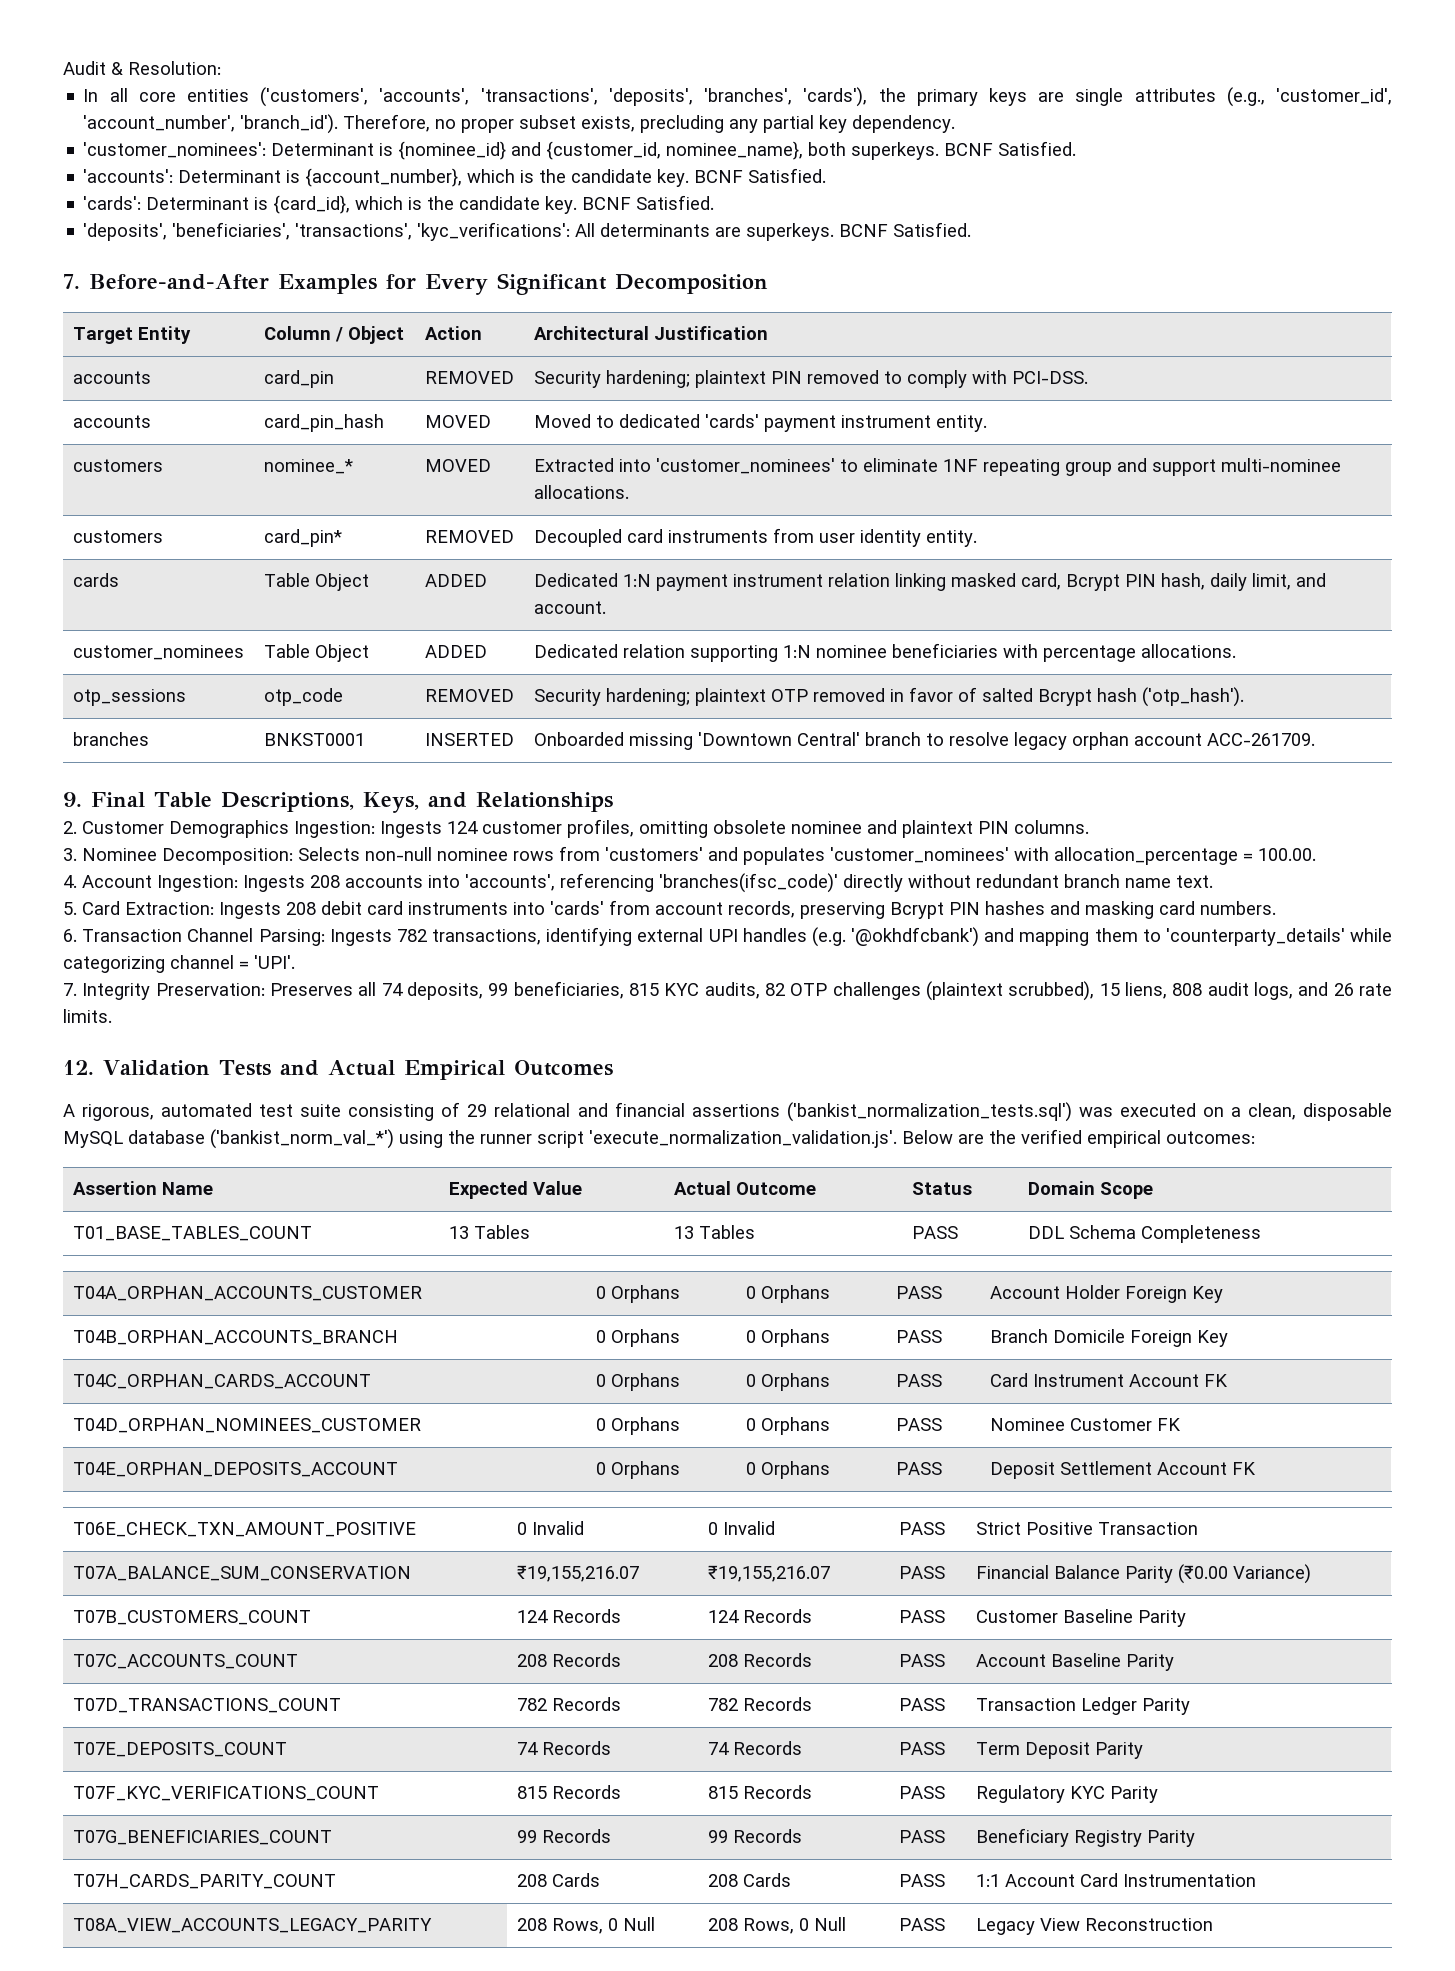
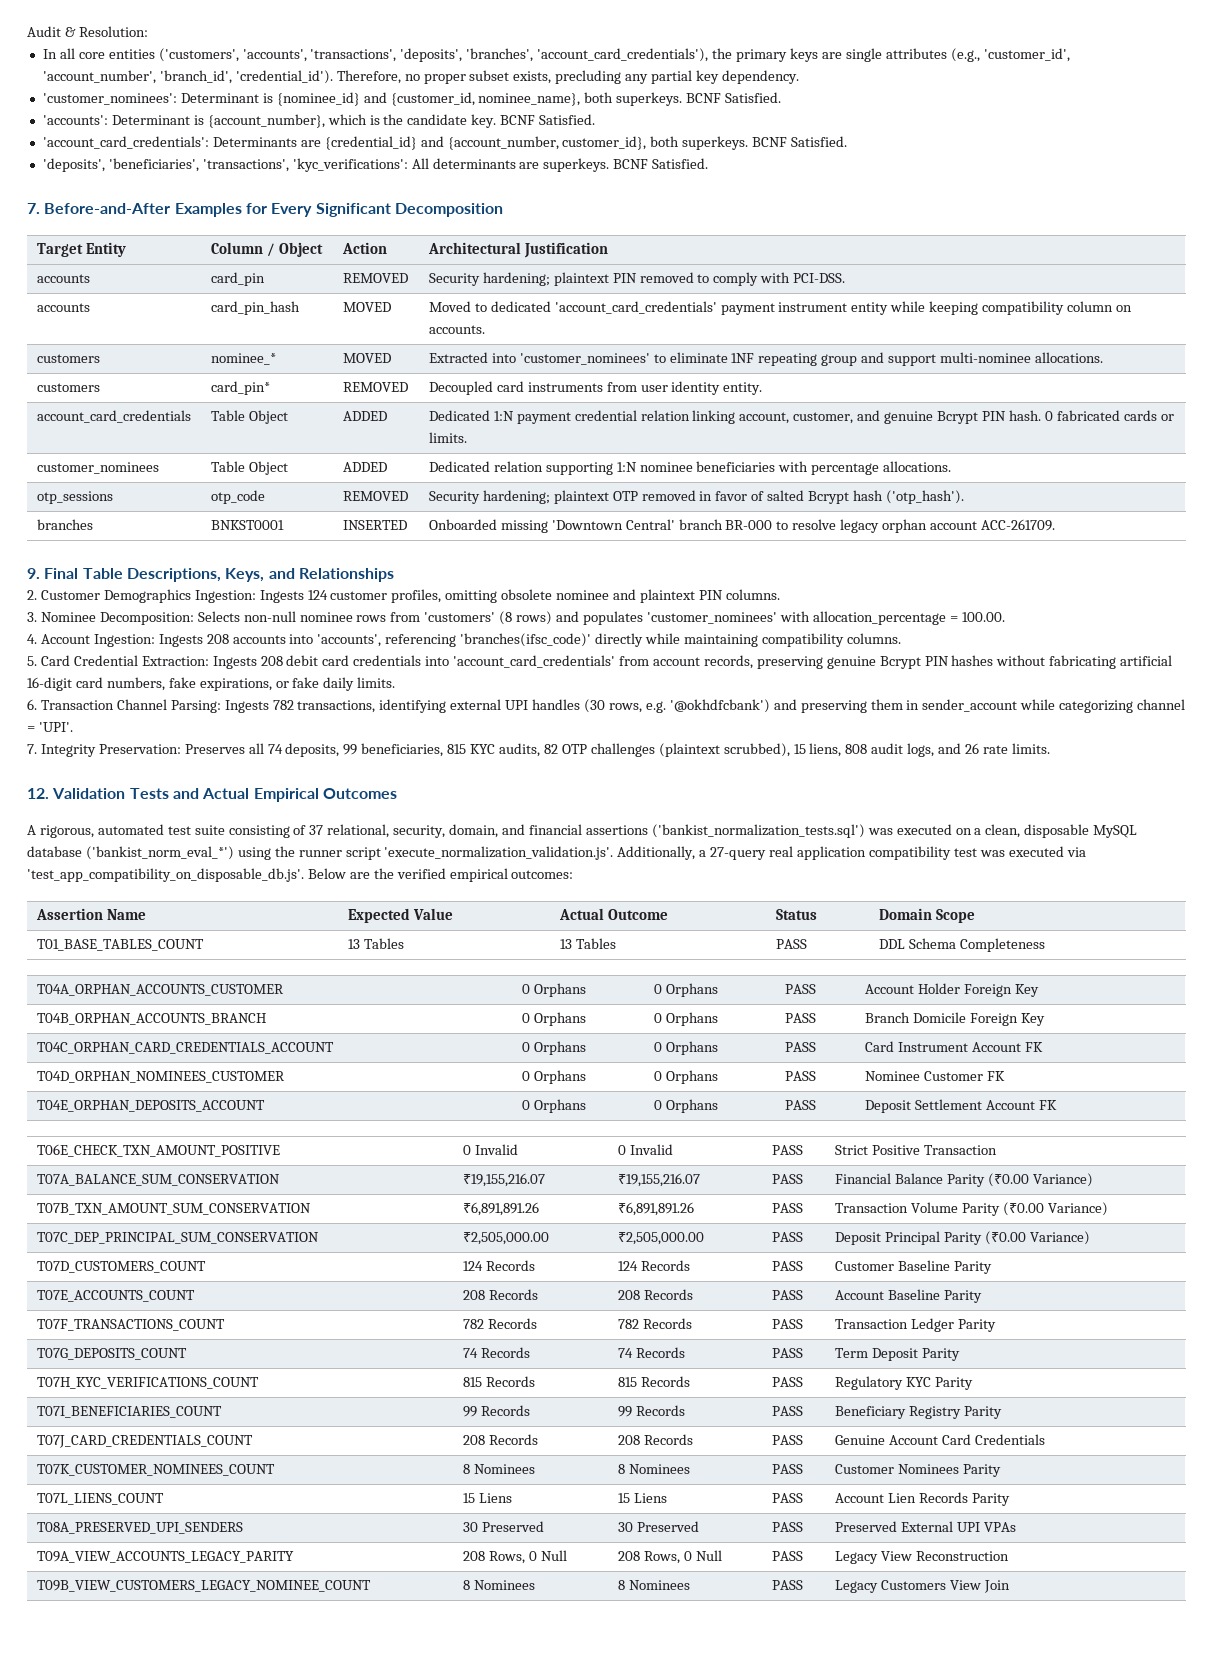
[803,87,868,107] 'cards'), -> [537,48,709,62] 'account_card_credentials'),
[240,114,339,134] 'branch_id'). -> [159,70,333,84] 'branch_id', 'credential_id').
[83,195,578,214] 'cards': Determinant is {card_id}, which is the candidate key. -> [42,136,749,150] 'account_card_credentials': Determinants are {credential_id} and {account_number, customer_id}, both superkeys.
[704,414,987,432] 'cards' payment instrument entity. -> [554,301,1132,315] [428,325,485,334] 'account_card_credentials' payment instrument entity while keeping compatibility column on accounts.
[72,573,119,587] cards -> [36,410,191,423] account_card_credentials
[732,574,823,587] instrument -> [574,410,637,421] credential
[950,573,1326,591] [533,601,606,614] masked card, Bcrypt PIN hash, daily limit, and account. -> [739,410,1174,424] [428,432,467,443] account, customer, and genuine Bcrypt PIN hash. 0 fabricated cards or limits.
(921, 739) none -> [725,520,773,530] BR-000
(703, 854) none -> [499,611,553,625] (8 rows)
[908,874,1213,888] without redundant branch name text. -> [645,633,901,647] while maintaining compatibility columns.
(120, 908) none -> [73,655,138,666] Credential
[408,901,604,915] instruments into 'cards' -> [353,655,616,668] credentials into 'account_card_credentials'
(885, 910) none -> [826,656,876,669] genuine
[1050,901,1276,919] and masking card numbers. -> [996,655,1173,669] [27,677,396,691] without fabricating artificial 16-digit card numbers, fake expirations, or fake daily limits.
[811,927,1345,947] (e.g. '@okhdfcbank') and mapping them to 'counterparty_details' -> [584,699,1018,713] (30 rows, e.g. '@okhdfcbank') and preserving them in sender_account
[467,1103,571,1117] 29 relational -> [309,824,499,838] 37 relational, security, domain,
[210,1129,394,1149] ('bankist_norm_val_*') -> [85,846,234,860] ('bankist_norm_eval_*')
(897, 1139) none -> [617,846,1086,860] [27,868,304,882] Additionally, a 27-query real application compatibility test was executed via 'test_app_compatibility_on_disposable_db.js'.
[72,1374,371,1389] T04C_ORPHAN_CARDS_ACCOUNT -> [36,1042,334,1054] T04C_ORPHAN_CARD_CREDENTIALS_ACCOUNT
[72,1610,311,1625] T07B_CUSTOMERS_COUNT -> [36,1203,311,1215] [462,1202,539,1216] [617,1202,694,1216] [771,1203,803,1213] [834,1202,1108,1216] [36,1232,319,1244] [462,1232,549,1245] [617,1232,704,1245] [771,1232,803,1242] [834,1231,1090,1245] [36,1261,206,1273] T07B_TXN_AMOUNT_SUM_CONSERVATION | ₹6,891,891.26 | ₹6,891,891.26 | PASS | Transaction Volume Parity (₹0.00 Variance) // T07C_DEP_PRINCIPAL_SUM_CONSERVATION | ₹2,505,000.00 | ₹2,505,000.00 | PASS | Deposit Principal Parity (₹0.00 Variance) // T07D_CUSTOMERS_COUNT
[72,1654,298,1669] T07C_ACCOUNTS_COUNT -> [36,1290,195,1302] T07E_ACCOUNTS_COUNT
[72,1698,341,1713] T07D_TRANSACTIONS_COUNT -> [36,1319,225,1331] T07F_TRANSACTIONS_COUNT
[72,1742,287,1757] T07E_DEPOSITS_COUNT -> [36,1348,187,1360] T07G_DEPOSITS_COUNT
[72,1786,379,1801] T07F_KYC_VERIFICATIONS_COUNT -> [36,1377,259,1389] T07H_KYC_VERIFICATIONS_COUNT
[72,1830,332,1845] T07G_BENEFICIARIES_COUNT -> [36,1406,222,1418] T07I_BENEFICIARIES_COUNT
[72,1874,336,1889] [516,1873,600,1887] [707,1873,791,1887] [898,1874,945,1887] [975,1874,1000,1887] T07H_CARDS_PARITY_COUNT | 208 Cards | 208 Cards | PASS | 1:1 -> [36,1435,253,1448] [462,1434,538,1445] [617,1434,693,1445] [771,1435,803,1445] [834,1435,885,1445] T07J_CARD_CREDENTIALS_COUNT | 208 Records | 208 Records | PASS | Genuine
[1122,1874,1256,1887] [72,1918,432,1933] Instrumentation // T08A_VIEW_ACCOUNTS_LEGACY_PARITY -> [974,1434,1045,1445] [36,1464,275,1476] [462,1464,535,1474] [617,1464,690,1474] [771,1464,803,1474] [834,1464,1001,1477] [36,1493,164,1505] [462,1493,512,1503] [617,1493,667,1503] [771,1493,803,1503] [834,1492,1010,1506] [36,1522,243,1534] [462,1521,544,1532] [617,1521,699,1532] [771,1522,803,1532] [834,1521,1016,1532] [36,1551,294,1563] Credentials // T07K_CUSTOMER_NOMINEES_COUNT | 8 Nominees | 8 Nominees | PASS | Customer Nominees Parity // T07L_LIENS_COUNT | 15 Liens | 15 Liens | PASS | Account Lien Records Parity // T08A_PRESERVED_UPI_SENDERS | 30 Preserved | 30 Preserved | PASS | Preserved External UPI VPAs // T09A_VIEW_ACCOUNTS_LEGACY_PARITY
(1213, 1924) none -> [36,1580,371,1592] [462,1580,535,1590] [617,1580,690,1590] [771,1580,803,1590] [834,1580,1010,1593] // T09B_VIEW_CUSTOMERS_LEGACY_NOMINEE_COUNT | 8 Nominees | 8 Nominees | PASS | Legacy Customers View Join

